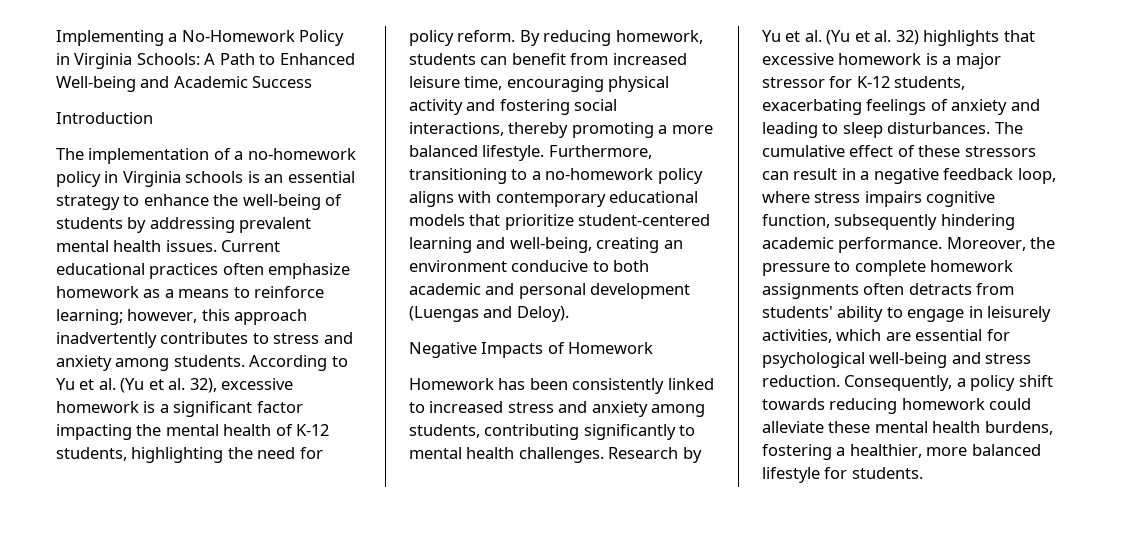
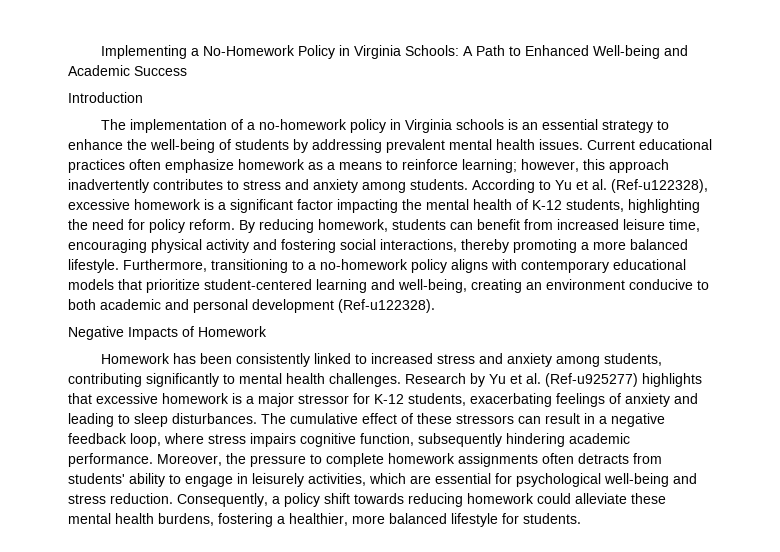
[120,378,217,393] (Yu et al. 32), -> [611,179,708,193] (Ref-u122328),
[409,306,569,322] (Luengas and Deloy). -> [338,299,435,313] (Ref-u122328).
[826,30,919,45] (Yu et al. 32) -> [545,373,638,387] (Ref-u925277)

